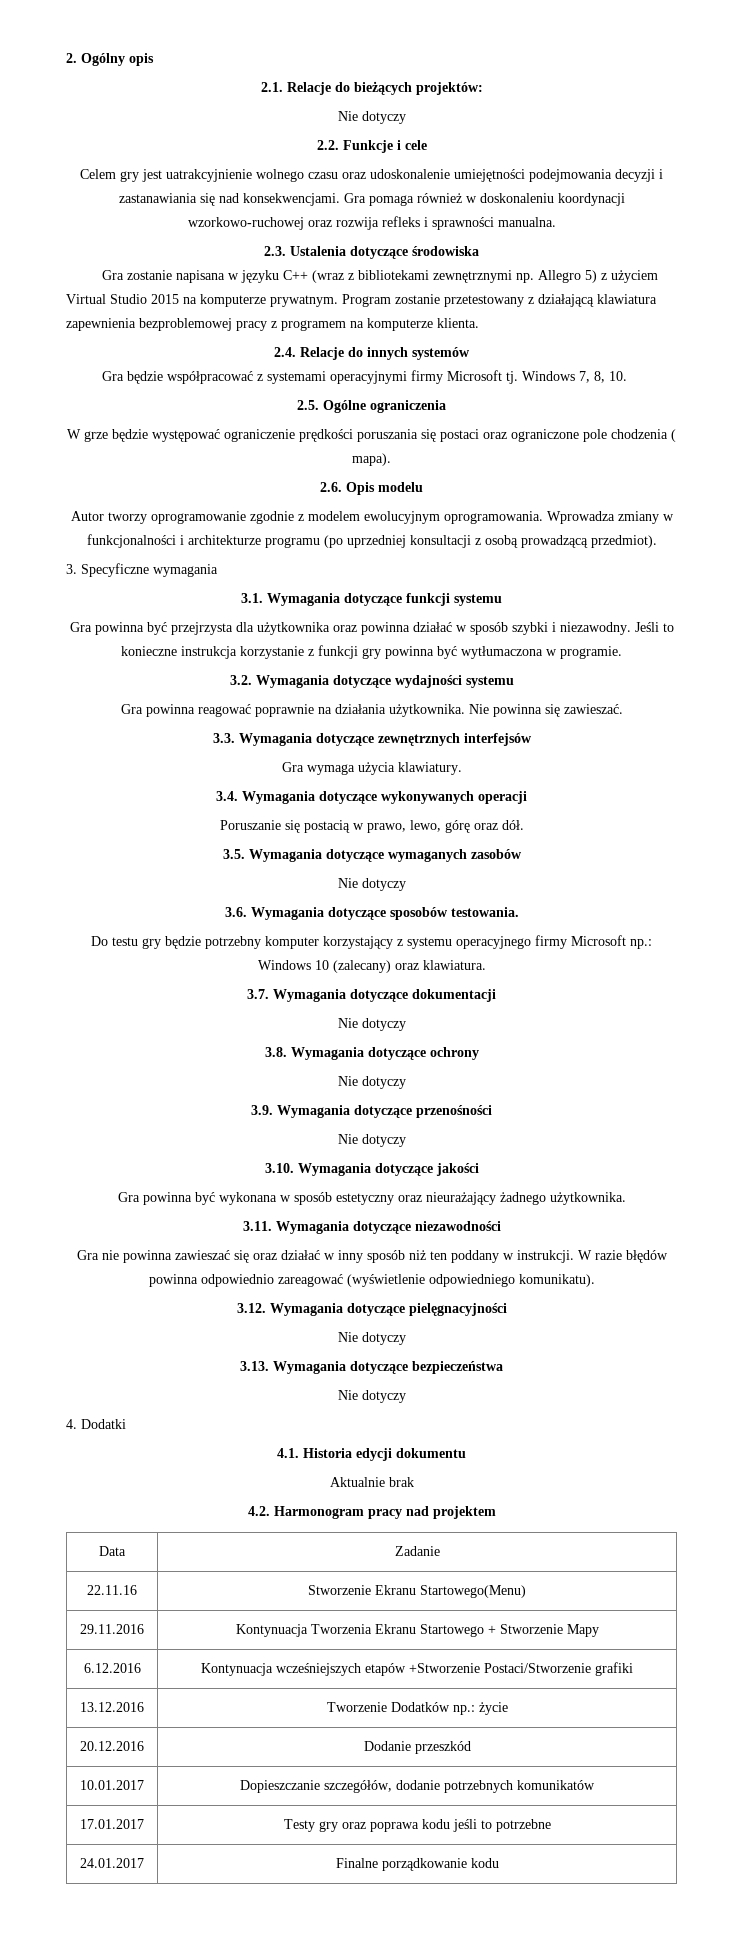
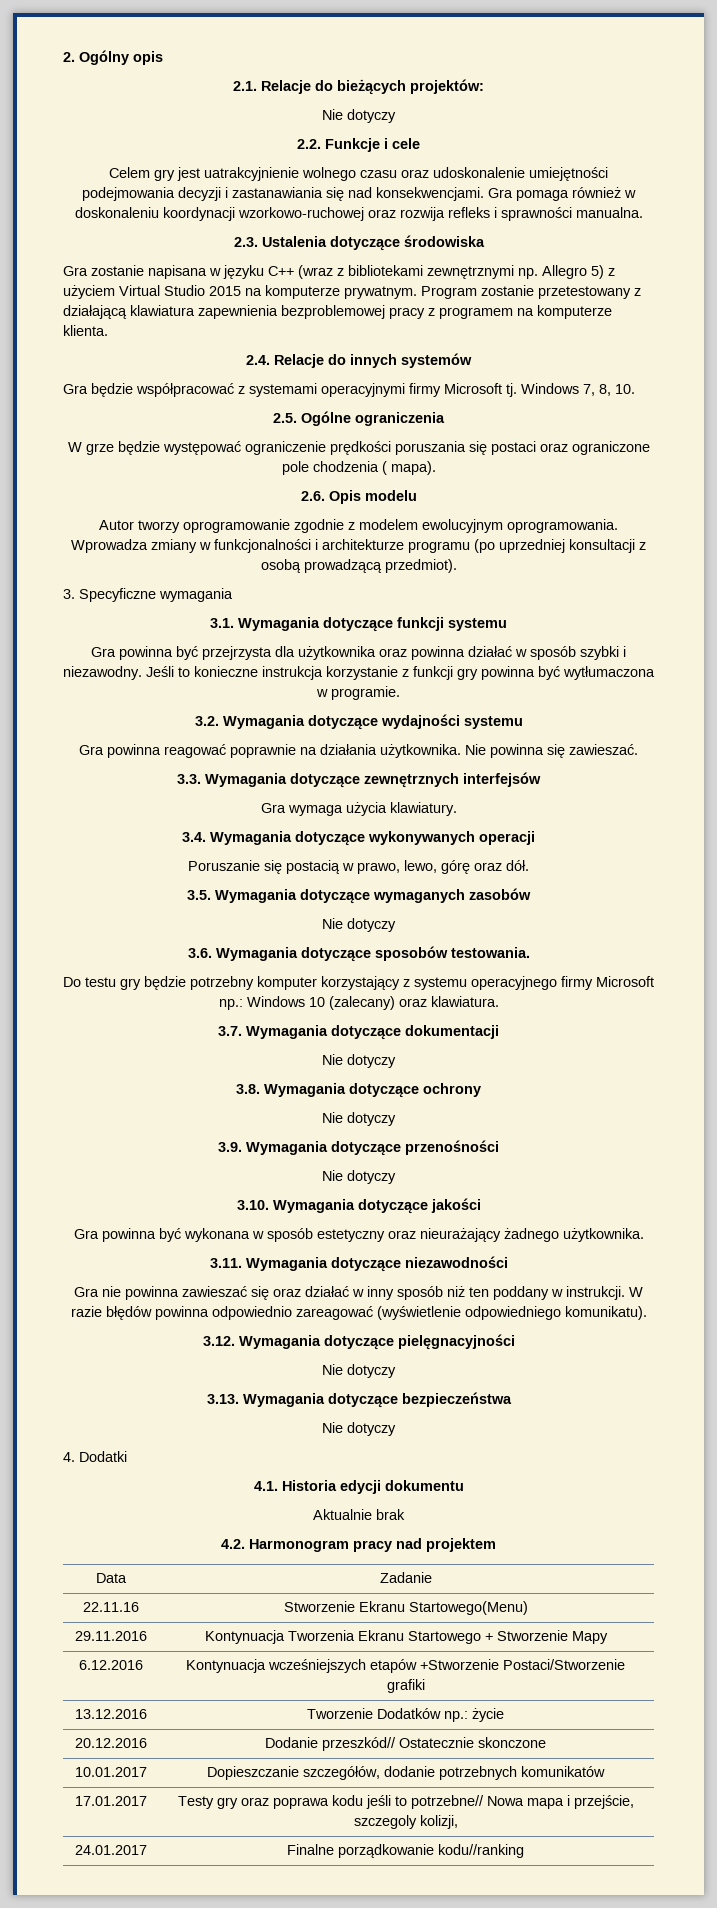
[414,1741,471,1754] przeszkód -> [322,1737,546,1751] przeszkód// Ostatecznie skonczone
[495,1819,551,1832] potrzebne -> [410,1795,634,1809] [353,1815,458,1829] potrzebne// Nowa mapa i przejście, szczegoly kolizji,
[470,1858,499,1868] kodu -> [438,1844,524,1858] kodu//ranking

